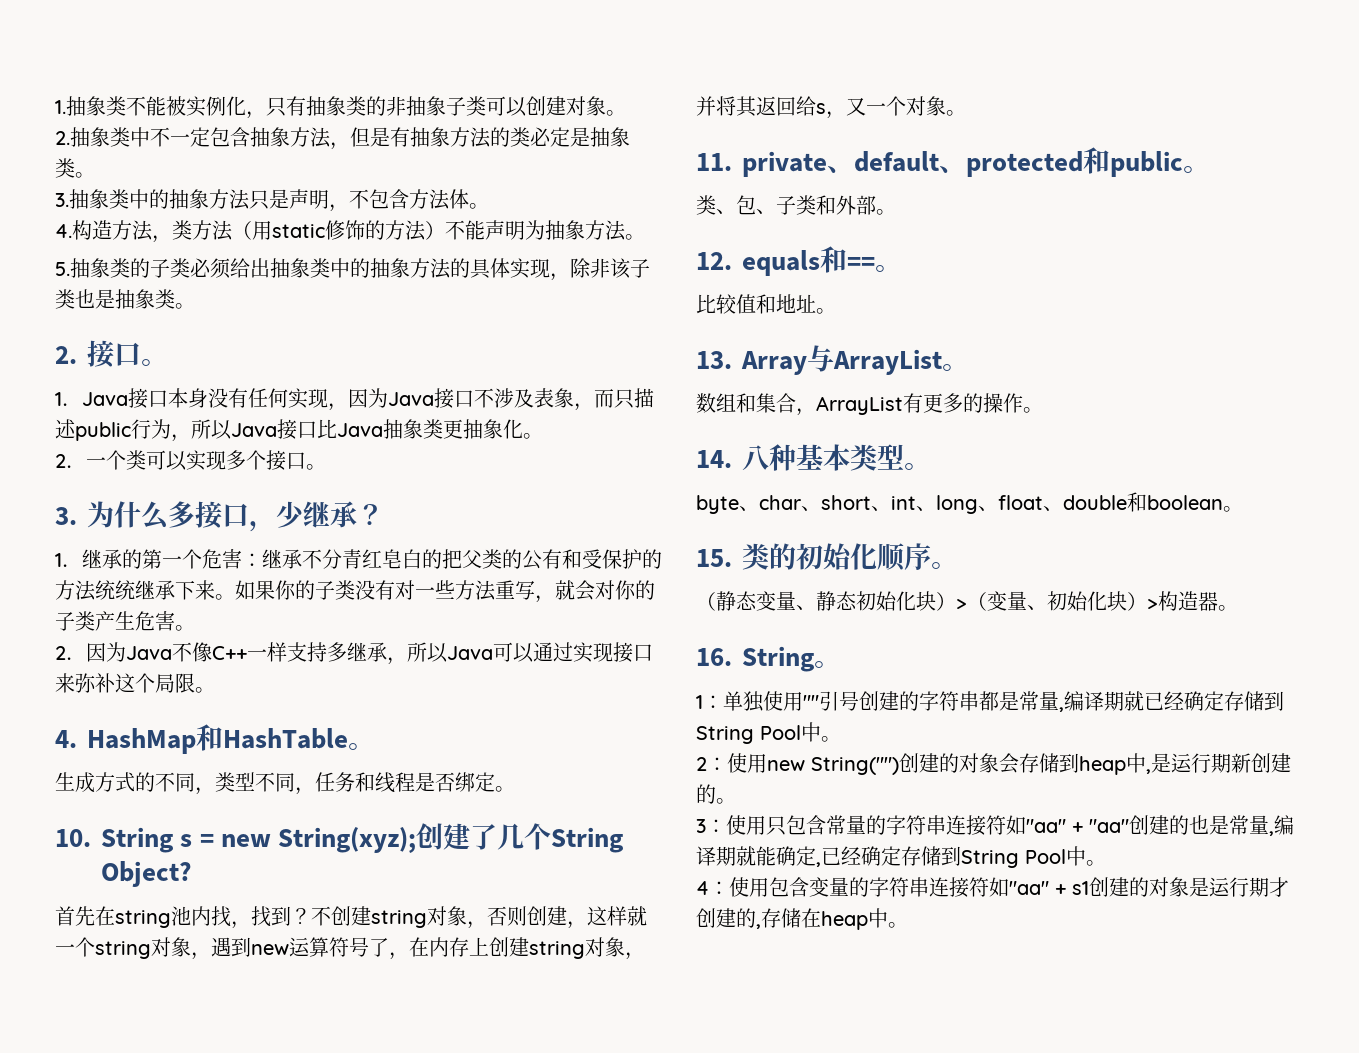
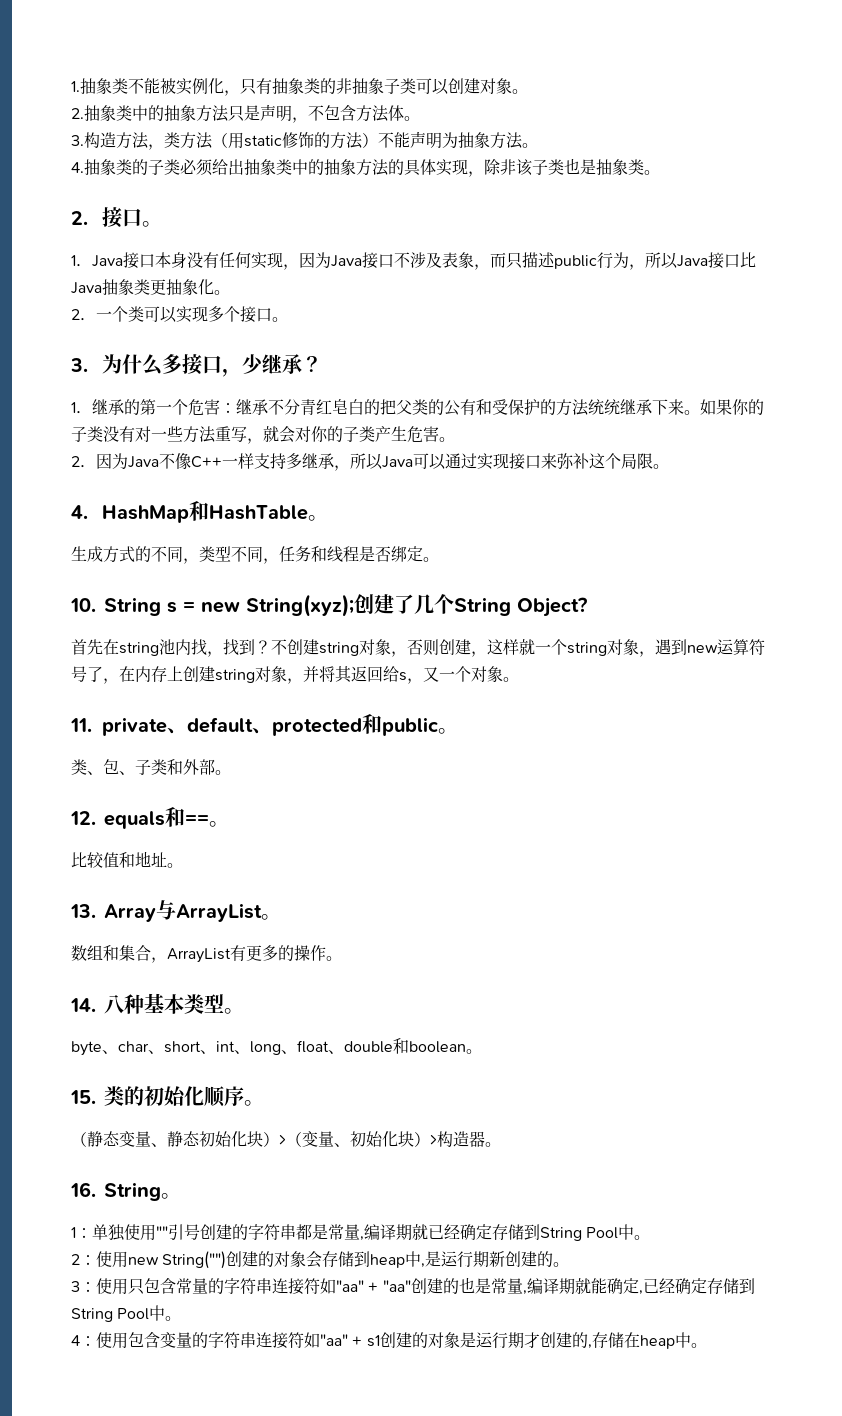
[150,127,630,150] [55,158,95,178] [55,189,149,209] 不一定包含抽象方法，但是有抽象方法的类必定是抽象类。 // 3.抽象类中 -> (148, 113) none
[55,224,72,238] 4. -> [71,135,84,146] 3.
[55,262,70,276] 5. -> [71,162,84,173] 4.

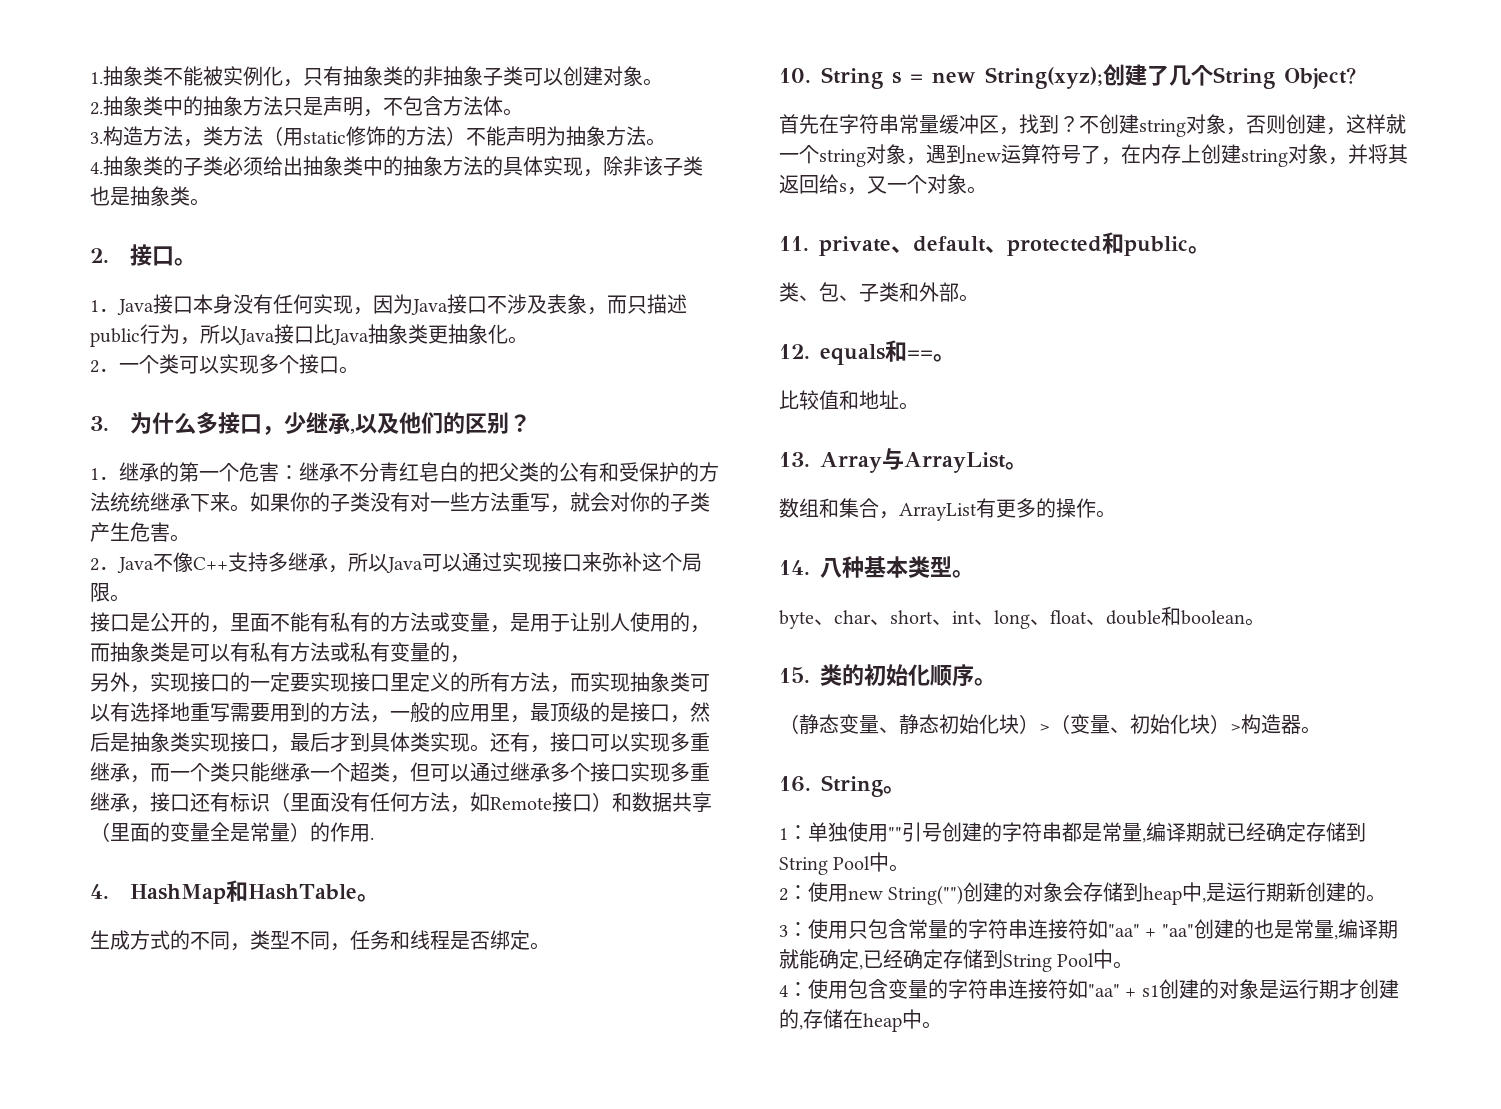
(302, 364) none -> [349,412,509,434] ,以及他们的区别
[96,453,128,469] 因为 -> (119, 568) none
[222,453,254,469] 一样 -> (228, 563) none
(669, 466) none -> [90,612,710,633] [90,642,470,663] [90,672,710,693] [90,702,710,723] [90,732,710,753] [90,762,710,783] [90,792,712,813] [90,822,374,842] // 接口是公开的，里面不能有私有的方法或变量，是用于让别人使用的，而抽象类是可以有私有方法或私有变量的， // 另外，实现接口的一定要实现接口里定义的所有方法，而实现抽象类可以有选择地重写需要用到的方法，一般的应用里，最顶级的是接口，然后是抽象类实现接口，最后才到具体类实现。还有，接口可以实现多重继承，而一个类只能继承一个超类，但可以通过继承多个接口实现多重继承，接口还有标识（里面没有任何方法，如Remote接口）和数据共享（里面的变量全是常量）的作用.
[119,639,207,656] string池内找 -> [839,114,999,134] 字符串常量缓冲区

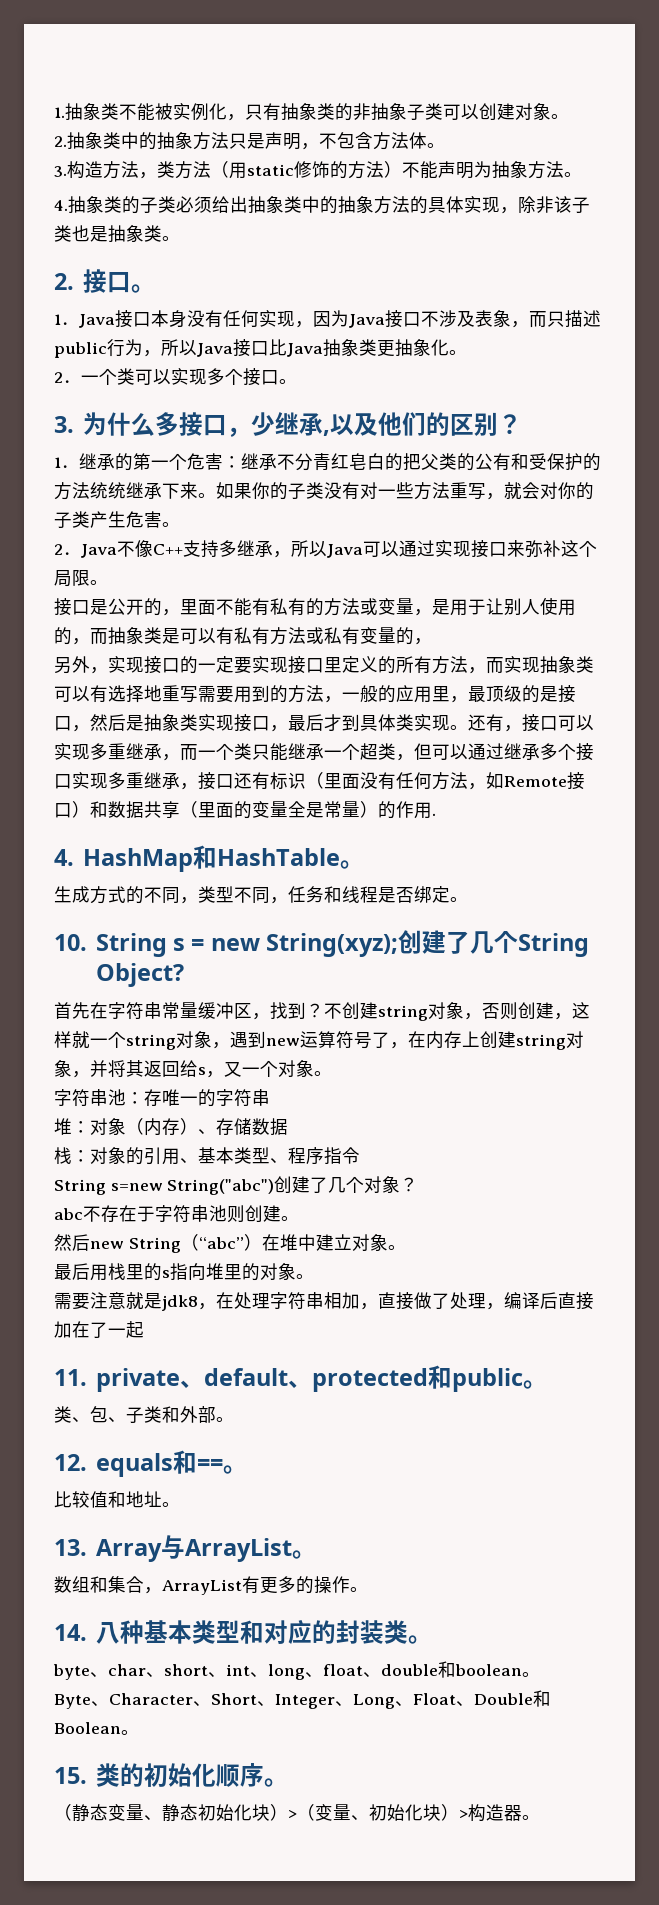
(987, 190) none -> [54,1089,270,1107] [54,1118,288,1136] [54,1147,360,1165] [54,1176,419,1195] [54,1205,299,1223] [54,1234,406,1253] [54,1263,314,1281] [54,1292,594,1311] [54,1321,144,1338] // 字符串池：存唯一的字符串 // 堆：对象（内存）、存储数据 // 栈：对象的引用、基本类型、程序指令 // String s=new String("abc")创建了几个对象？ // abc不存在于字符串池则创建。 // 然后new String（“abc”）在堆中建立对象。 // 最后用栈里的s指向堆里的对象。 // 需要注意就是jdk8，在处理字符串相加，直接做了处理，编译后直接加在了一起
(952, 566) none -> [239,1620,408,1644] 和对应的封装类
(1265, 622) none -> [54,1690,551,1709] [54,1722,139,1735] // Byte、Character、Short、Integer、Long、Float、Double和Boolean。
[779,775,905,797] [779,822,1366,843] [779,852,910,875] [779,882,1387,905] [779,919,1398,940] [779,949,1134,972] [779,979,1399,999] [779,1009,942,1032] // 16. String。 // 1：单独使用""引号创建的字符串都是常量,编译期就已经确定存储到String Pool中。 // 2：使用new String("")创建的对象会存储到heap中,是运行期新创建的。 // 3：使用只包含常量的字符串连接符如"aa" + "aa"创建的也是常量,编译期就能确定,已经确定存储到String Pool中。 // 4：使用包含变量的字符串连接符如"aa" + s1创建的对象是运行期才创建的,存储在heap中。 -> (540, 1817) none

